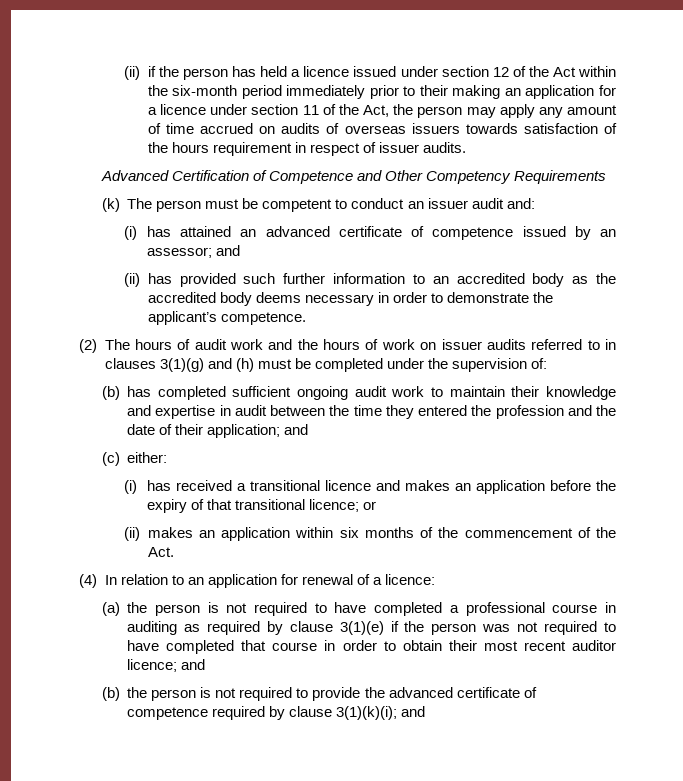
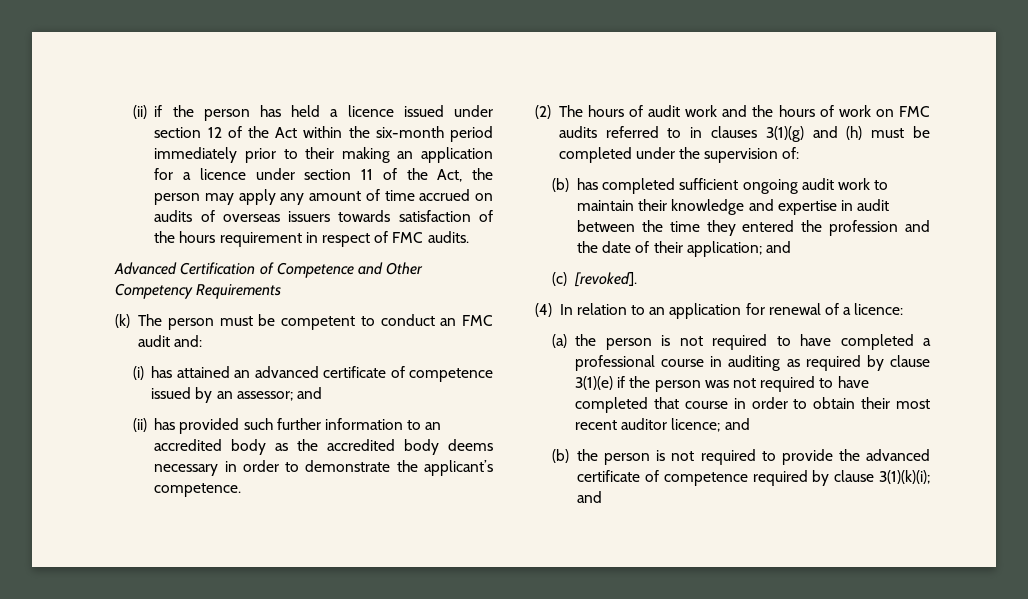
[379,142,420,153] issuer -> [392,232,424,243] FMC
[427,198,468,209] issuer -> [461,315,493,326] FMC
[441,339,482,350] issuer -> [899,106,930,117] FMC
[127,452,168,463] [124,480,616,494] [146,499,377,513] [124,527,617,541] [147,547,174,557] either: // (i) has received a transitional licence and makes an application before the expiry of that transitional licence; or // (ii) makes an application within six months of the commencement of the Act. -> [574,272,638,287] [revoked].

